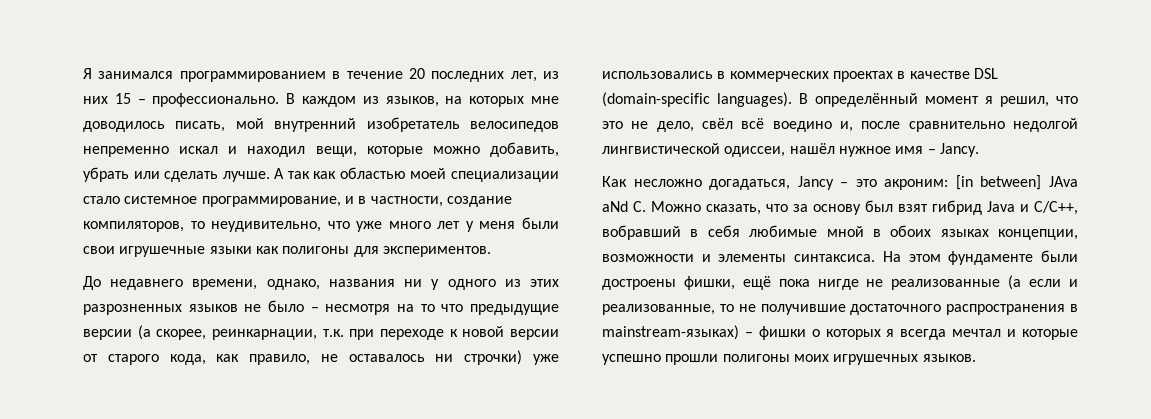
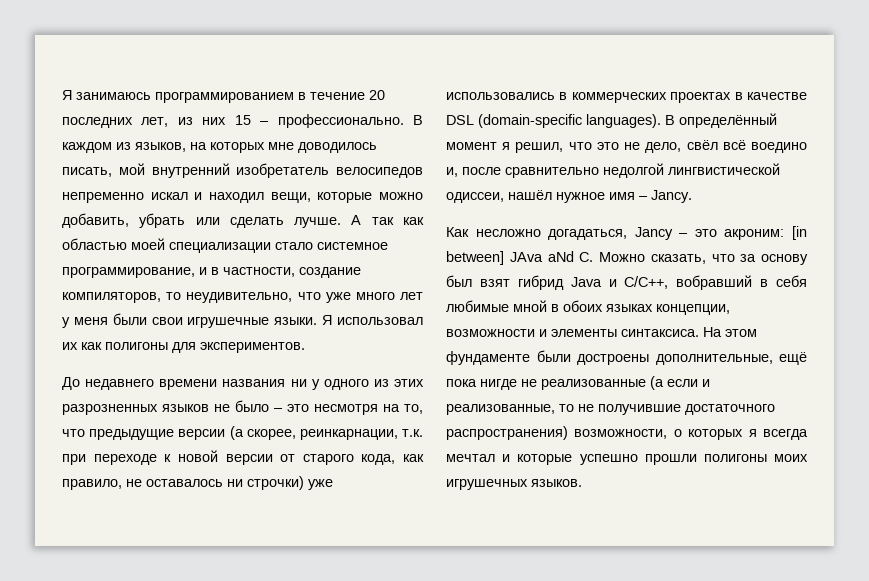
[83,68,174,79] Я занимался -> [62,90,151,100] Я занимаюсь
[209,246,252,254] языки -> [274,315,423,325] [62,342,78,350] языки. Я использовал их
[192,279,320,290] времени, однако, -> [159,379,218,390] времени
(319, 309) none -> [287,404,309,412] это
[420,304,435,312] то -> [404,404,423,414] то,
[683,276,735,290] фишки, -> [655,354,773,365] дополнительные,
[946,304,1078,315] [602,325,806,340] распространения в mainstream-языках) – фишки -> [446,426,668,440] распространения) возможности,

